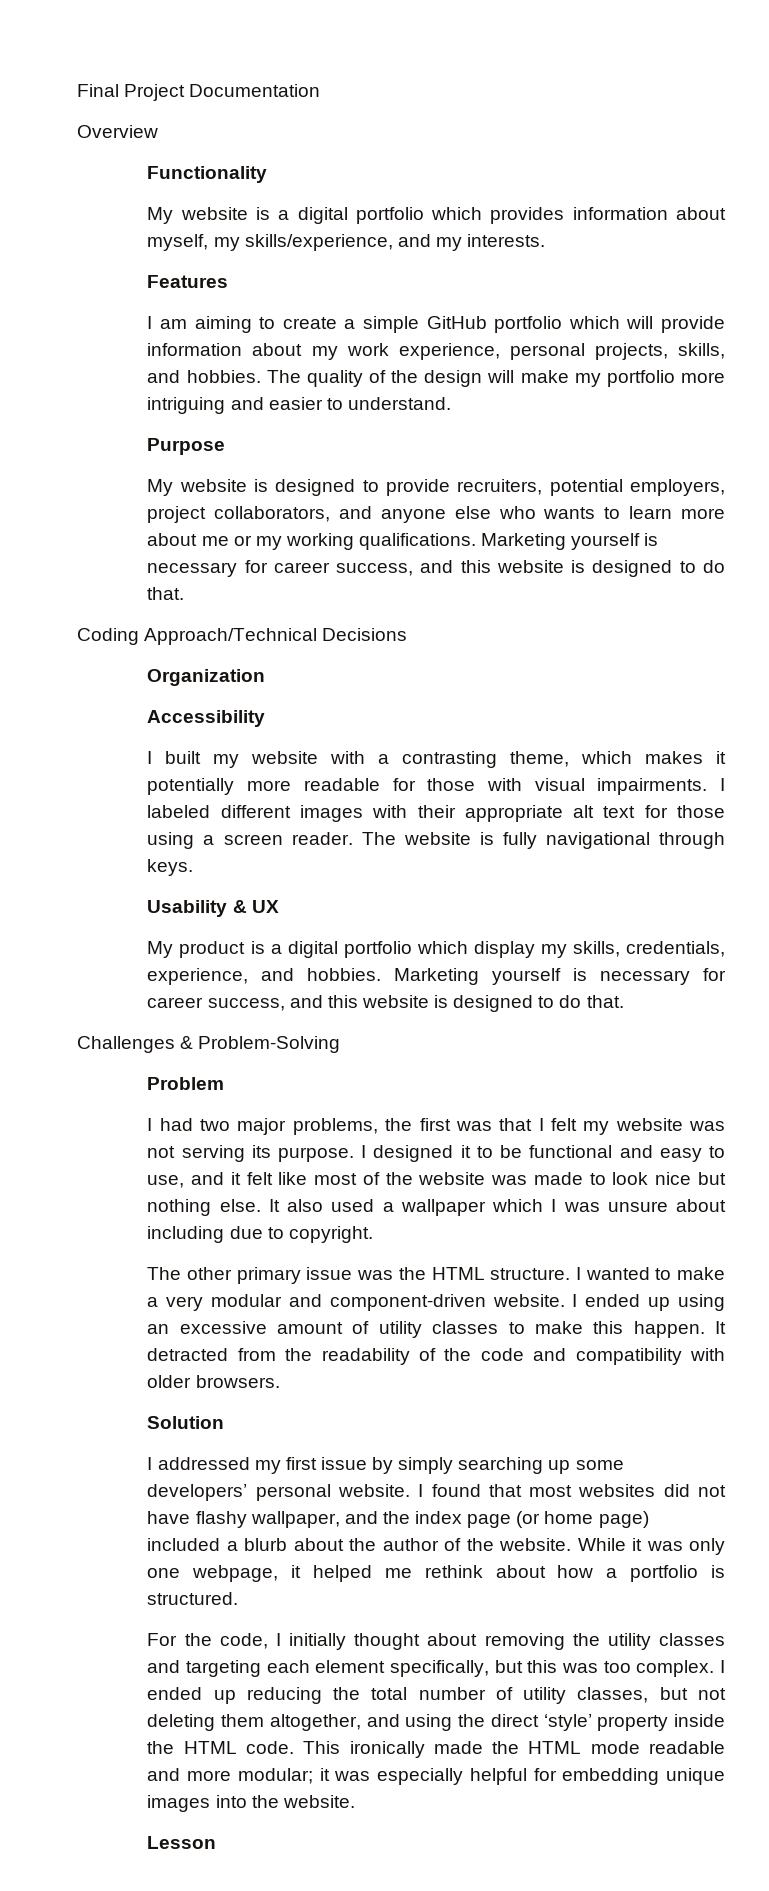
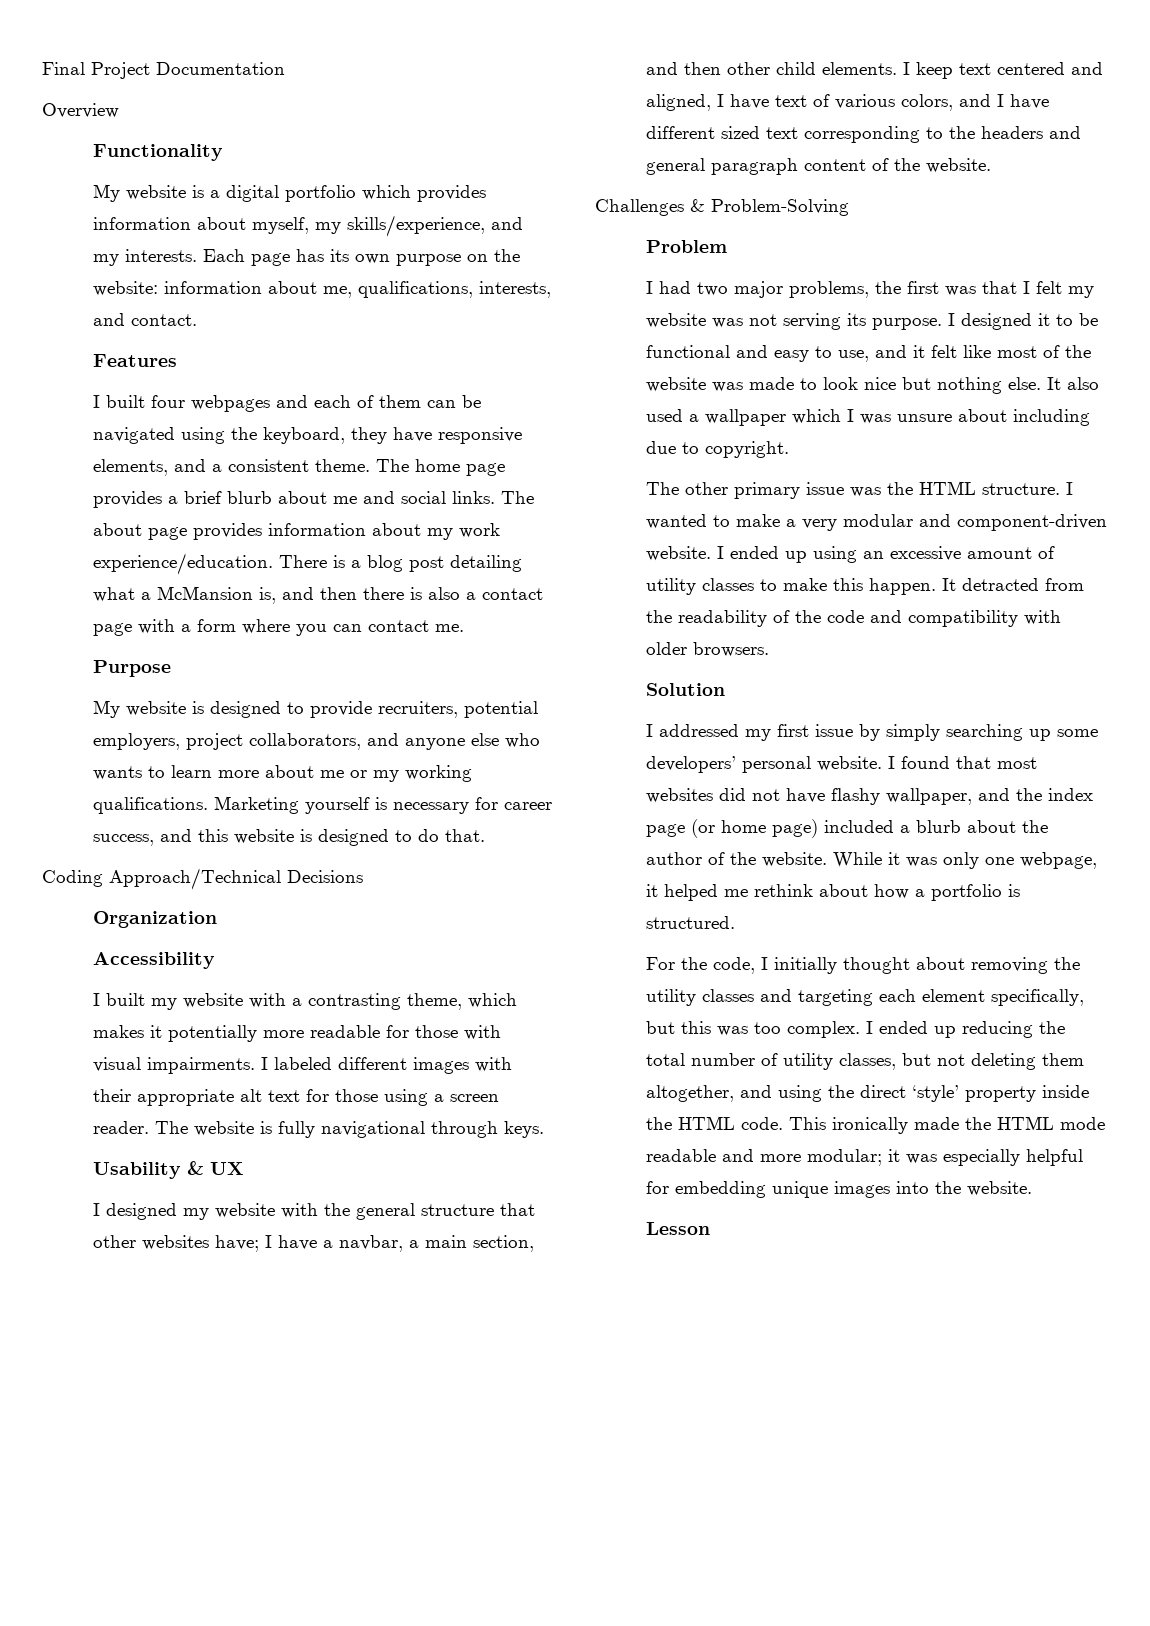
[147,275,229,288] [147,316,725,333] [147,343,725,360] [147,370,725,387] [147,397,451,414] // Features // I am aiming to create a simple GitHub portfolio which will provide information about my work experience, personal projects, skills, and hobbies. The quality of the design will make my portfolio more intriguing and easier to understand. -> [203,249,521,266] [93,281,552,298] [93,313,198,326] [93,354,178,367] [93,395,482,412] [93,427,523,444] [93,459,506,476] [93,491,535,508] [93,523,501,540] [93,553,523,575] [93,586,544,604] [93,619,465,636] Each page has its own purpose on the website: information about me, qualifications, interests, and contact. // Features // I built four webpages and each of them can be navigated using the keyboard, they have responsive elements, and a consistent theme. The home page provides a brief blurb about me and social links. The about page provides information about my work experience/education. There is a blog post detailing what a McMansion is, and then there is also a contact page with a form where you can contact me.
[147,941,726,958] [147,968,727,985] [147,995,624,1012] My product is a digital portfolio which display my skills, credentials, experience, and hobbies. Marketing yourself is necessary for career success, and this website is designed to do that. -> [93,1203,536,1220] [93,1235,535,1252] [646,62,1104,79] [646,94,1050,111] [646,126,1082,143] [646,158,992,175] I designed my website with the general structure that other websites have; I have a navbar, a main section, and then other child elements. I keep text centered and aligned, I have text of various colors, and I have different sized text corresponding to the headers and general paragraph content of the website.

